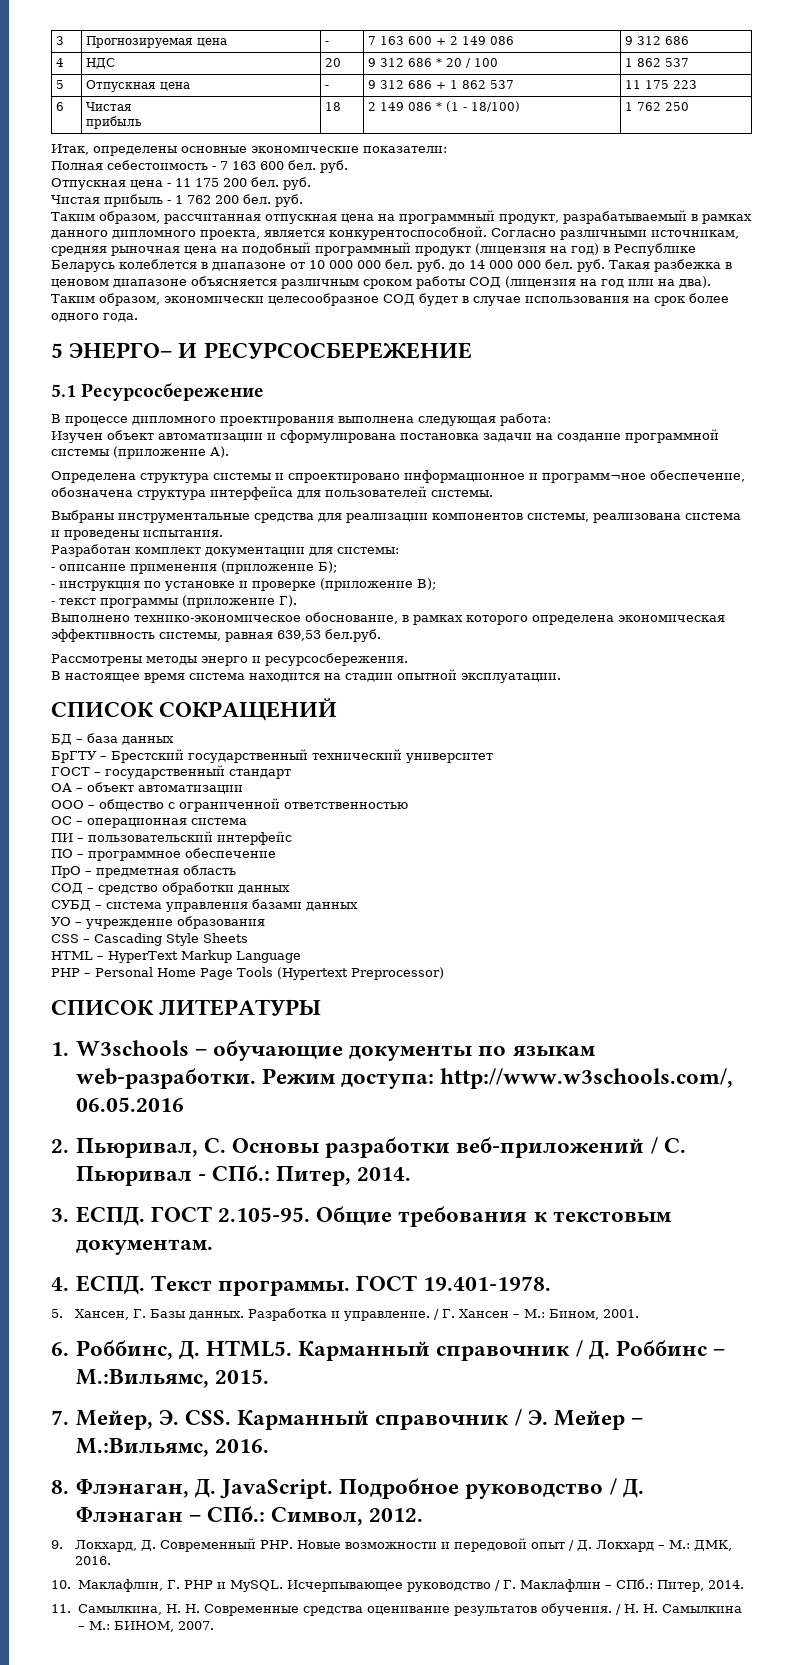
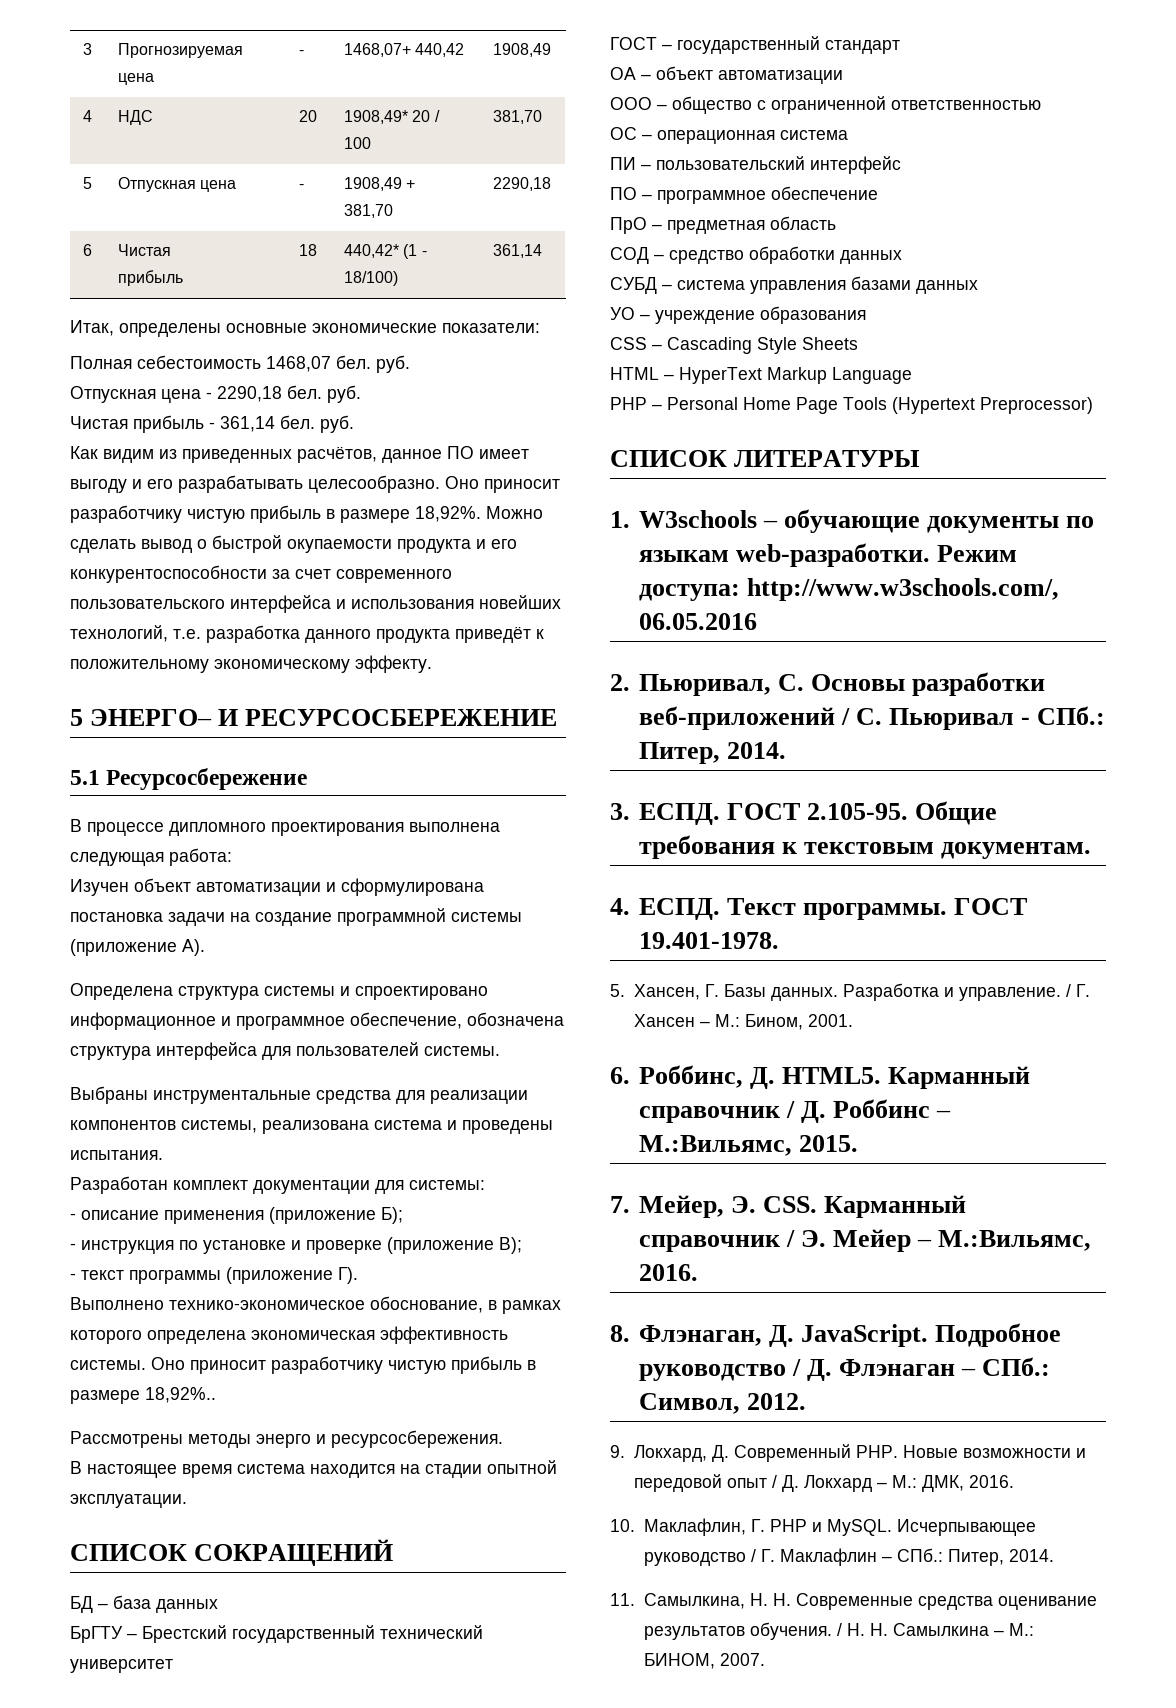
[368,36,515,45] [625,36,690,45] 7 163 600 + 2 149 086 | 9 312 686 -> [343,43,465,57] [492,43,551,57] 1468,07+ 440,42 | 1908,49
[368,58,443,67] 9 312 686 * -> [343,110,408,124] 1908,49*
[625,58,690,67] 1 862 537 -> [492,110,542,124] 381,70
[368,80,515,89] [625,80,698,89] 9 312 686 + 1 862 537 | 11 175 223 -> [343,177,416,191] [343,204,393,218] [492,177,551,191] 1908,49 + 381,70 | 2290,18
[368,102,443,111] 2 149 086 * -> [343,244,399,258] 440,42*
[625,102,690,111] 1 762 250 -> [492,244,542,258] 361,14
[212,161,284,170] - 7 163 600 -> [266,356,331,372] 1468,07
[175,178,247,187] 11 175 200 -> [217,386,282,402] 2290,18
[175,194,303,207] [51,210,752,224] [51,226,739,240] [51,242,696,256] [51,259,732,272] [51,276,711,289] [51,293,729,306] [51,313,138,322] 1 762 200 бел. руб. // Таким образом, рассчитанная отпускная цена на программный продукт, разрабатываемый в рамках данного дипломного проекта, является конкурентоспособной. Согласно различными источникам, средняя рыночная цена на подобный программный продукт (лицензия на год) в Республике Беларусь колеблется в диапазоне от 10 000 000 бел. руб. до 14 000 000 бел. руб. Такая разбежка в ценовом диапазоне объясняется различным сроком работы СОД (лицензия на год или на два). Таким образом, экономически целесообразное СОД будет в случае использования на срок более одного года. -> [220,415,354,433] [70,446,529,463] [70,475,560,493] [70,505,543,523] [70,535,517,553] [70,565,452,583] [70,595,561,613] [70,625,544,643] [70,655,432,673] 361,14 бел. руб. // Как видим из приведенных расчётов, данное ПО имеет выгоду и его разрабатывать целесообразно. Оно приносит разработчику чистую прибыль в размере 18,92%. Можно сделать вывод о быстрой окупаемости продукта и его конкурентоспособности за счет современного пользовательского интерфейса и использования новейших технологий, т.е. разработка данного продукта приведёт к положительному экономическому эффекту.
[542,473,646,483] программ¬ное -> [236,1016,345,1030] программное
[159,629,381,642] системы, равная 639,53 бел.руб. -> [70,1356,536,1374] [70,1387,216,1404] системы. Оно приносит разработчику чистую прибыль в размере 18,92%..

